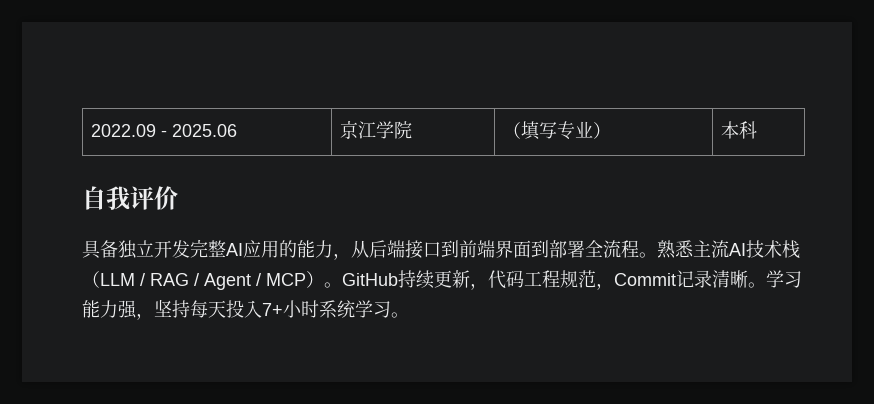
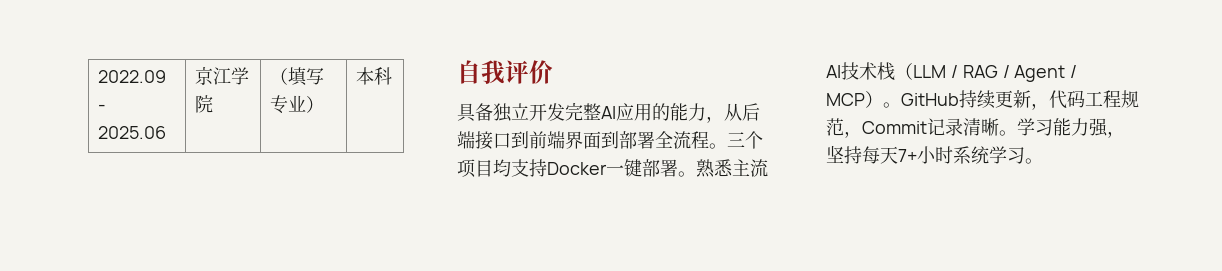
(657, 255) none -> [727,131,763,149] [457,159,696,178] 三个项目均支持Docker一键部署。
[226,300,262,318] 投入 -> (898, 155) none

